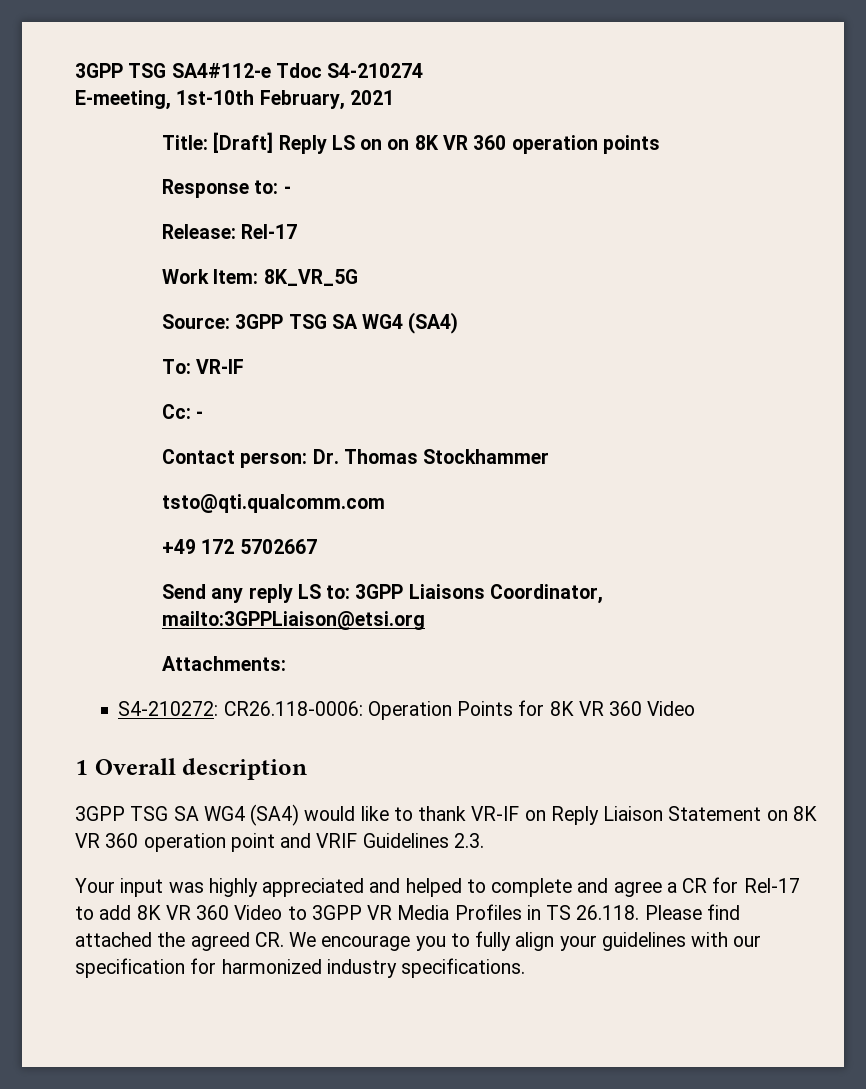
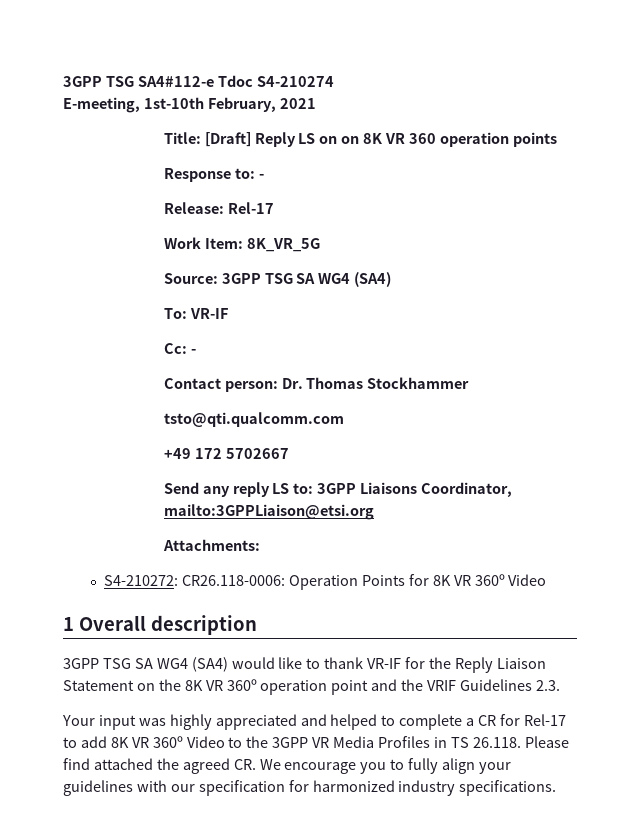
[609,701,643,716] 360 -> [474,574,505,586] 360º
[524,810,546,821] on -> [405,657,452,669] for the
[792,806,817,821] [75,833,139,848] 8K VR 360 -> [158,679,257,691] the 8K VR 360º
(312, 840) none -> [401,679,424,691] the
[577,878,662,897] and agree -> (463, 722) none
[196,905,230,920] 360 -> [152,736,183,748] 360º
(307, 913) none -> [246,736,269,748] the

